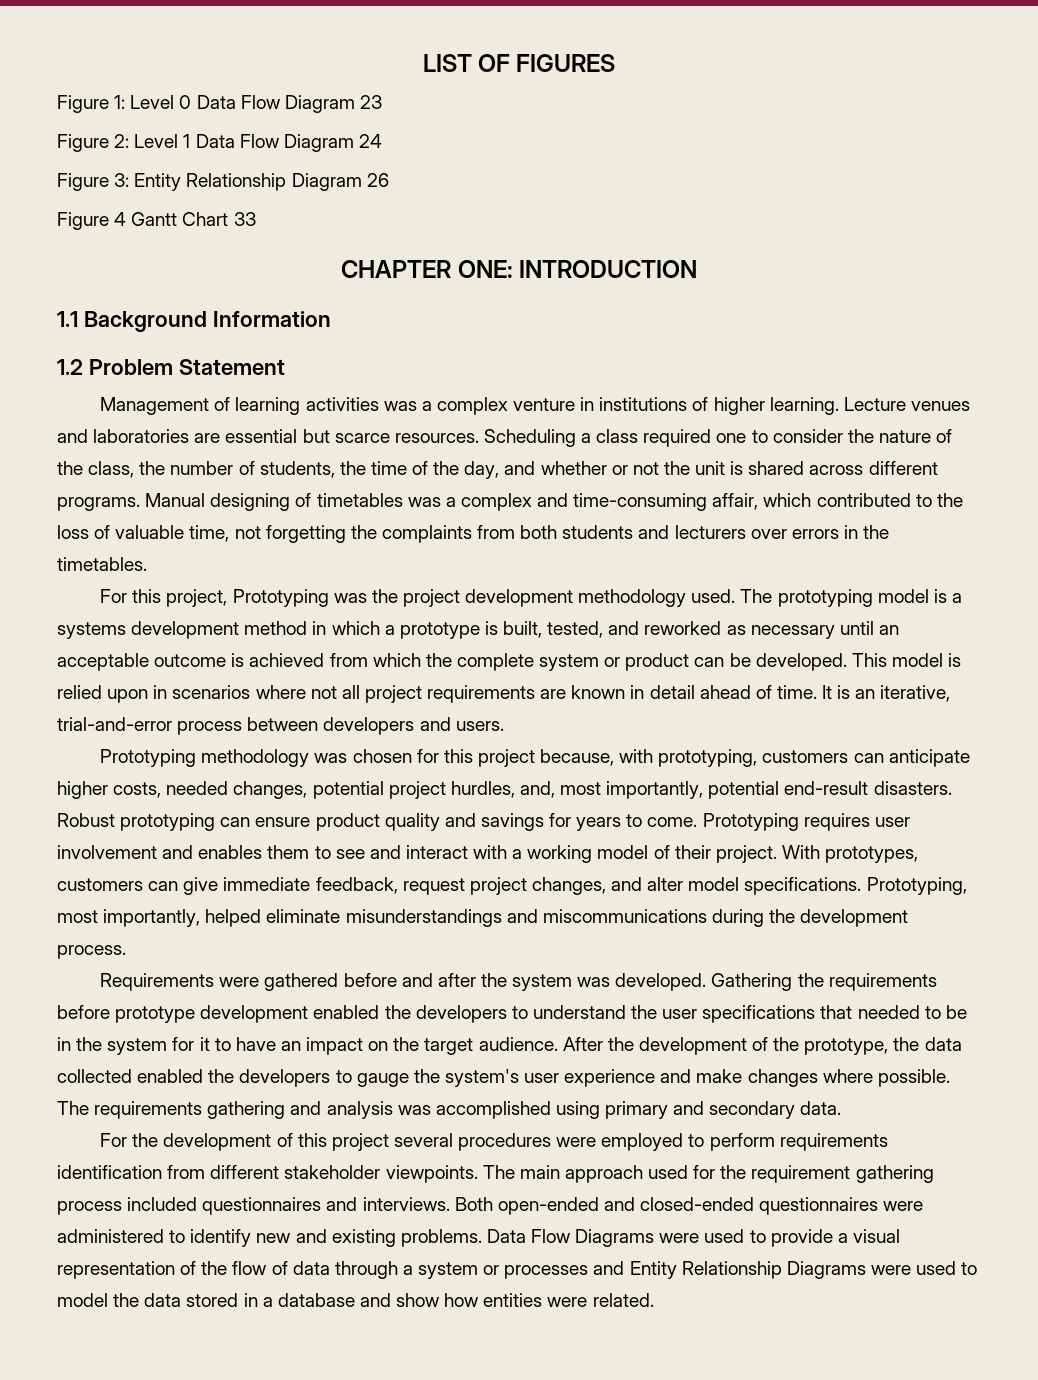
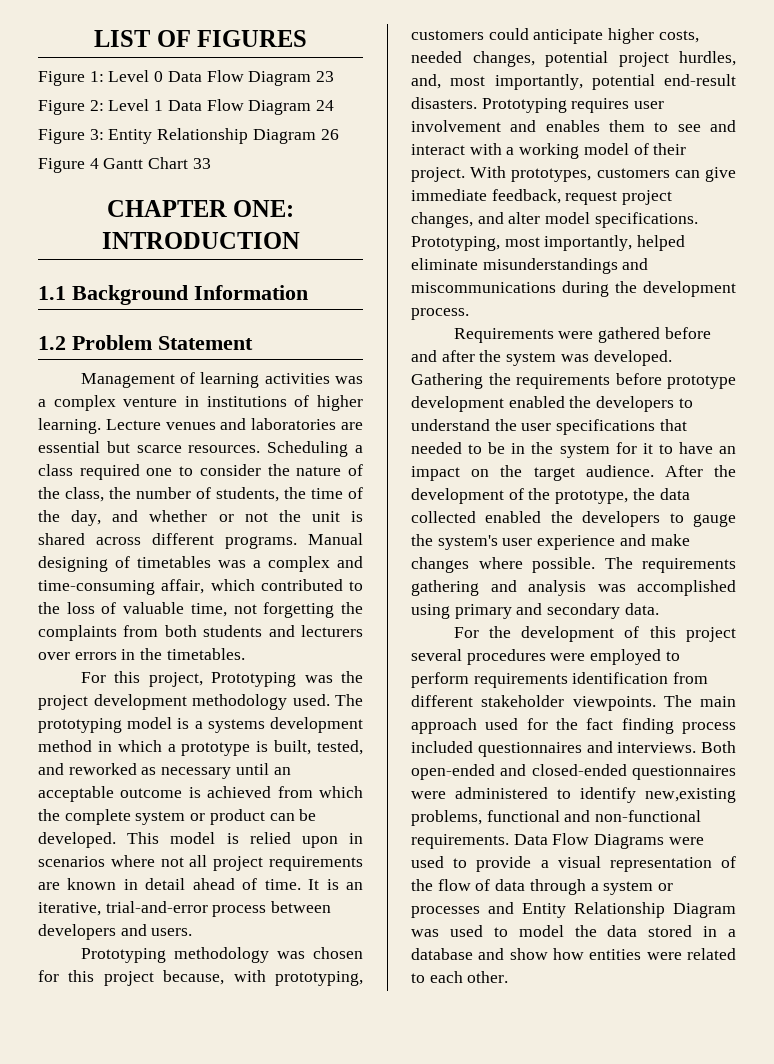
[853,753,884,763] can -> [488,28,529,40] could
[57,813,698,831] Robust prototyping can ensure product quality and savings for years to come. -> (477, 103) none
[751,1165,934,1183] requirement gathering -> [586,718,674,734] fact finding
[256,1229,482,1247] new and existing problems. -> [645,788,736,803] [411,810,702,826] [411,834,509,849] new,existing problems, functional and non-functional requirements.
[786,1261,911,1279] Diagrams were -> [673,903,736,918] [411,929,439,937] Diagram was
[592,1293,654,1307] related. -> [687,948,736,960] [411,971,509,983] related to each other.

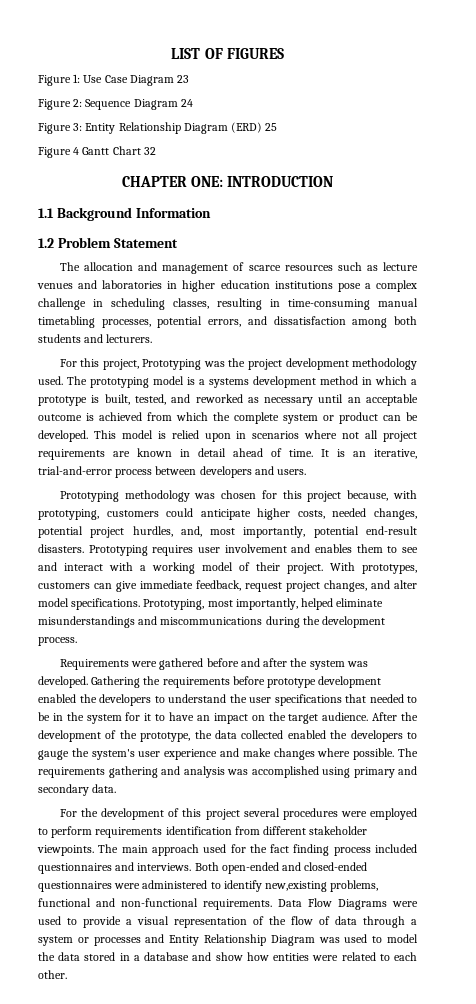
[108,70,244,82] Level 0 Data Flow -> [83,75,128,83] Use Case
[108,99,244,111] Level 1 Data Flow -> [85,99,132,110] Sequence
[320,129,339,140] 26 -> [231,122,278,133] (ERD) 25
[192,158,211,169] 33 -> [143,147,156,155] 32
[80,372,364,388] [38,395,363,411] [38,418,364,434] [38,441,364,457] [38,464,364,480] [38,487,363,502] [38,510,363,526] [38,533,363,549] [38,556,363,572] [38,579,363,595] [38,602,364,618] [38,625,363,641] [38,648,245,660] Management of learning activities was a complex venture in institutions of higher learning. Lecture venues and laboratories are essential but scarce resources. Scheduling a class required one to consider the nature of the class, the number of students, the time of the day, and whether or not the unit is shared across different programs. Manual designing of timetables was a complex and time-consuming affair, which contributed to the loss of valuable time, not forgetting the complaints from both students and lecturers over errors in the timetables. -> [59,262,418,274] [37,280,417,292] [38,298,418,310] [38,316,418,328] [38,334,153,343] The allocation and management of scarce resources such as lecture venues and laboratories in higher education institutions pose a complex challenge in scheduling classes, resulting in time-consuming manual timetabling processes, potential errors, and dissatisfaction among both students and lecturers.

